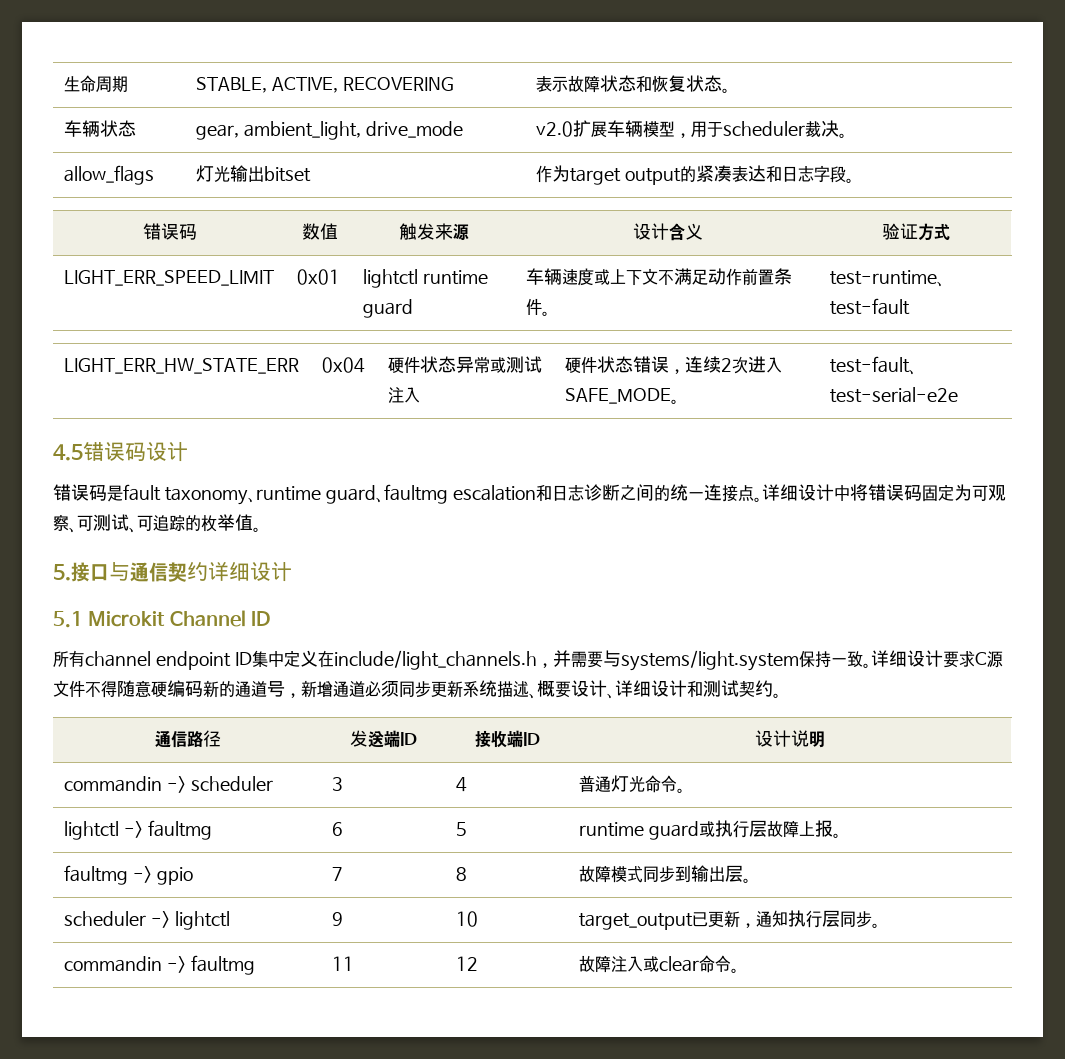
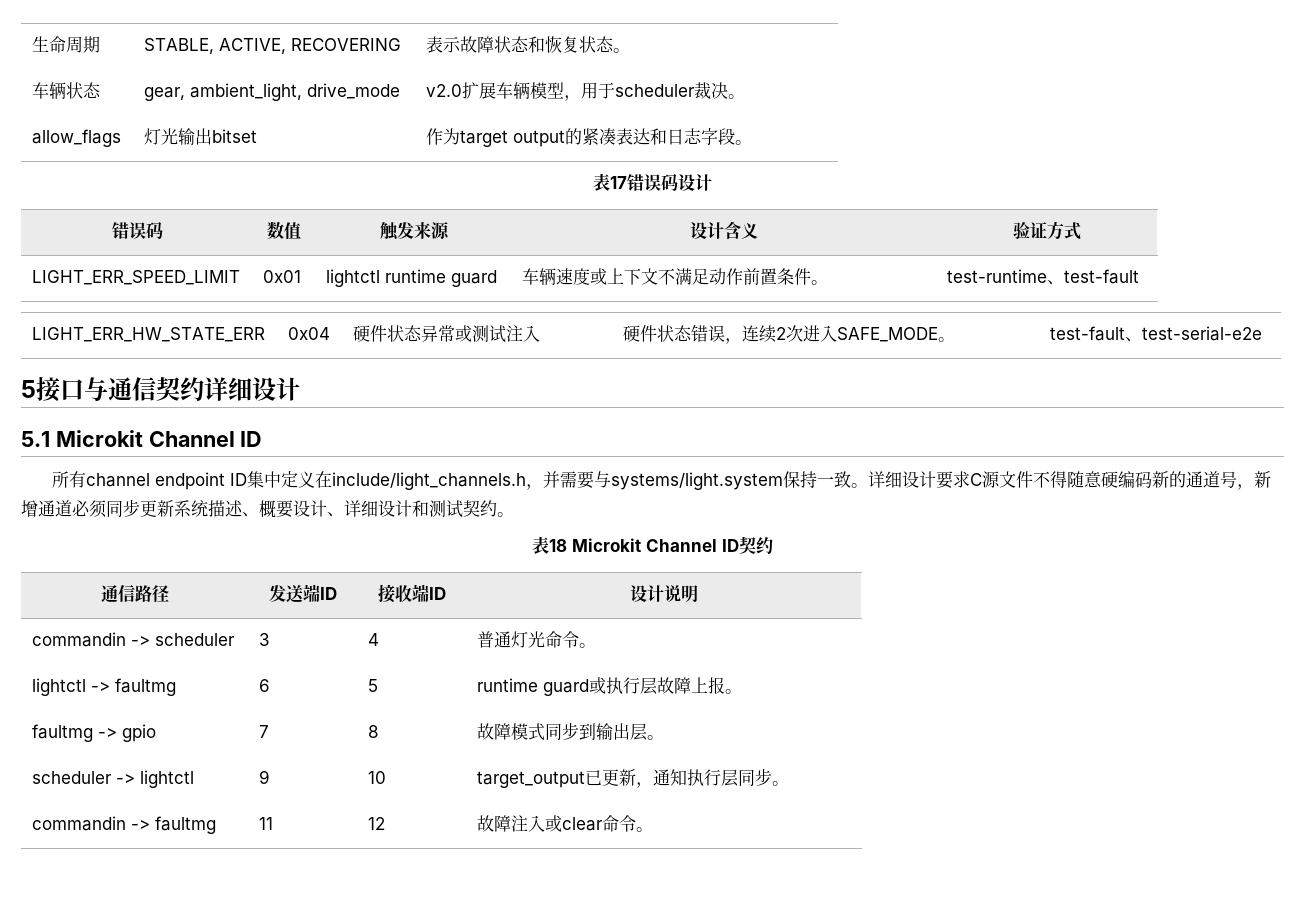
(854, 180) none -> [593,173,712,192] // 表17错误码设计
[53,442,188,462] [53,484,1006,505] [53,514,261,533] [53,564,71,581] 4.5错误码设计 // 错误码是fault taxonomy、runtime guard、faultmg escalation和日志诊断之间的统一连接点。详细设计中将错误码固定为可观察、可测试、可追踪的枚举值。 // 5. -> [21,380,36,398] 5
(781, 695) none -> [532,536,773,554] // 表18 Microkit Channel ID契约

